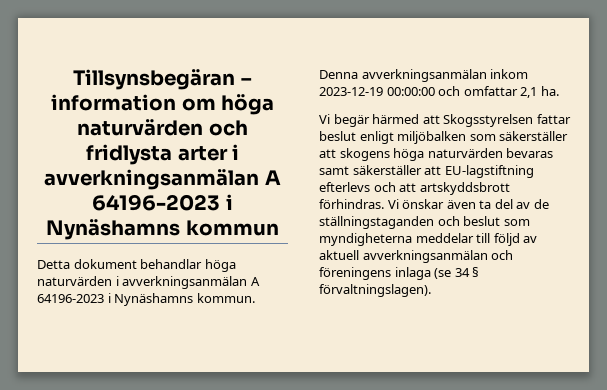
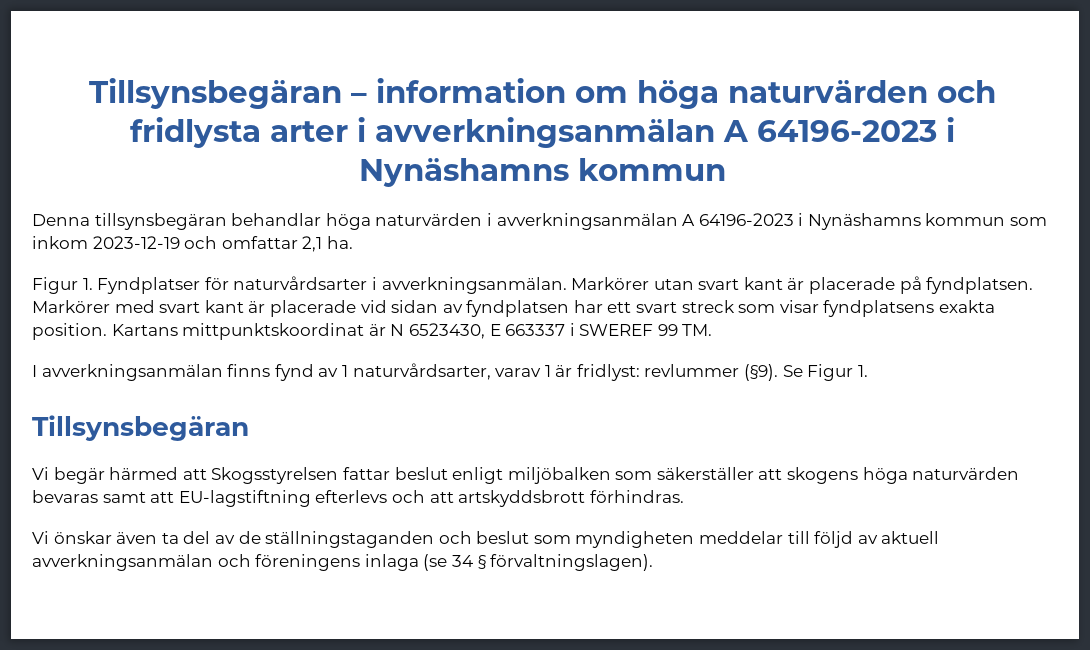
[37,259,137,269] Detta dokument -> [32,213,227,230] Denna tillsynsbegäran
[196,293,255,303] [319,69,487,82] kommun. Denna avverkningsanmälan -> [925,213,1048,226] kommun som
[386,87,435,96] 00:00:00 -> (180, 242) none
(559, 91) none -> [32,276,1034,294] [32,300,996,317] [32,323,713,340] [32,363,868,381] [32,415,249,441] // Figur 1. Fyndplatser för naturvårdsarter i avverkningsanmälan. Markörer utan svart kant är placerade på fyndplatsen. Markörer med svart kant är placerade vid sidan av fyndplatsen har ett svart streck som visar fyndplatsens exakta position. Kartans mittpunktskoordinat är N 6523430, E 663337 i SWEREF 99 TM. // I avverkningsanmälan finns fynd av 1 naturvårdsarter, varav 1 är fridlyst: revlummer (§9). Se Figur 1. // Tillsynsbegäran
[352,165,422,175] säkerställer -> (146, 497) none
(384, 204) none -> (684, 496) //
[319,233,412,246] myndigheterna -> [575,531,695,548] myndigheten

